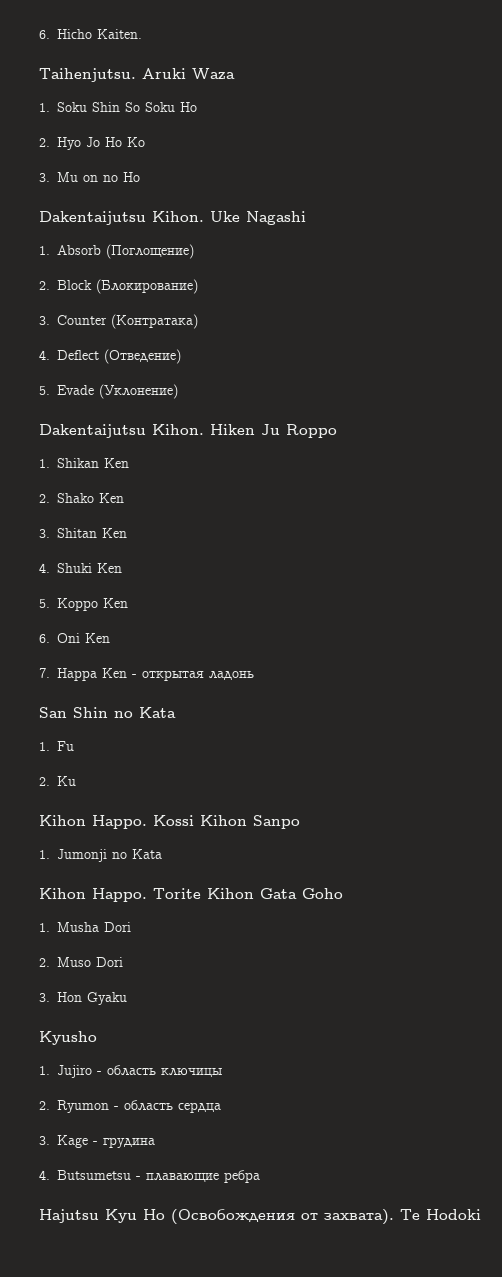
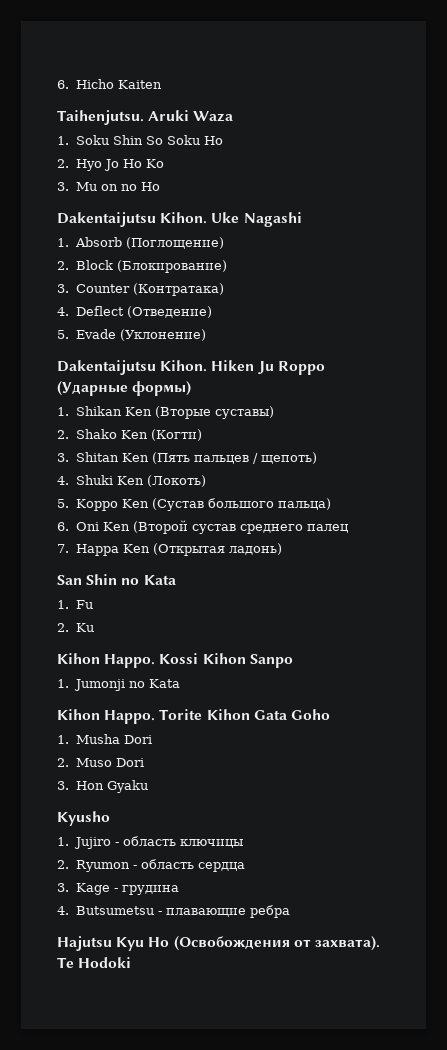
[97,29,142,39] Kaiten. -> [118,80,163,89] Kaiten
(337, 431) none -> [57,381,192,396] (Ударные формы)
(129, 463) none -> [155,406,275,419] (Вторые суставы)
(124, 498) none -> [151,429,203,441] (Когти)
(127, 533) none -> [152,452,318,464] (Пять пальцев / щепоть)
(122, 568) none -> [147,475,207,487] (Локоть)
(128, 603) none -> [152,498,332,511] (Сустав большого пальца)
(110, 638) none -> [133,520,349,534] (Второй сустав среднего палец
[132,670,254,681] - открытая ладонь -> [153,543,283,556] (Открытая ладонь)

